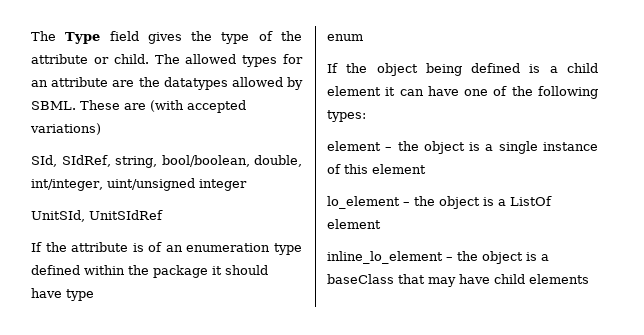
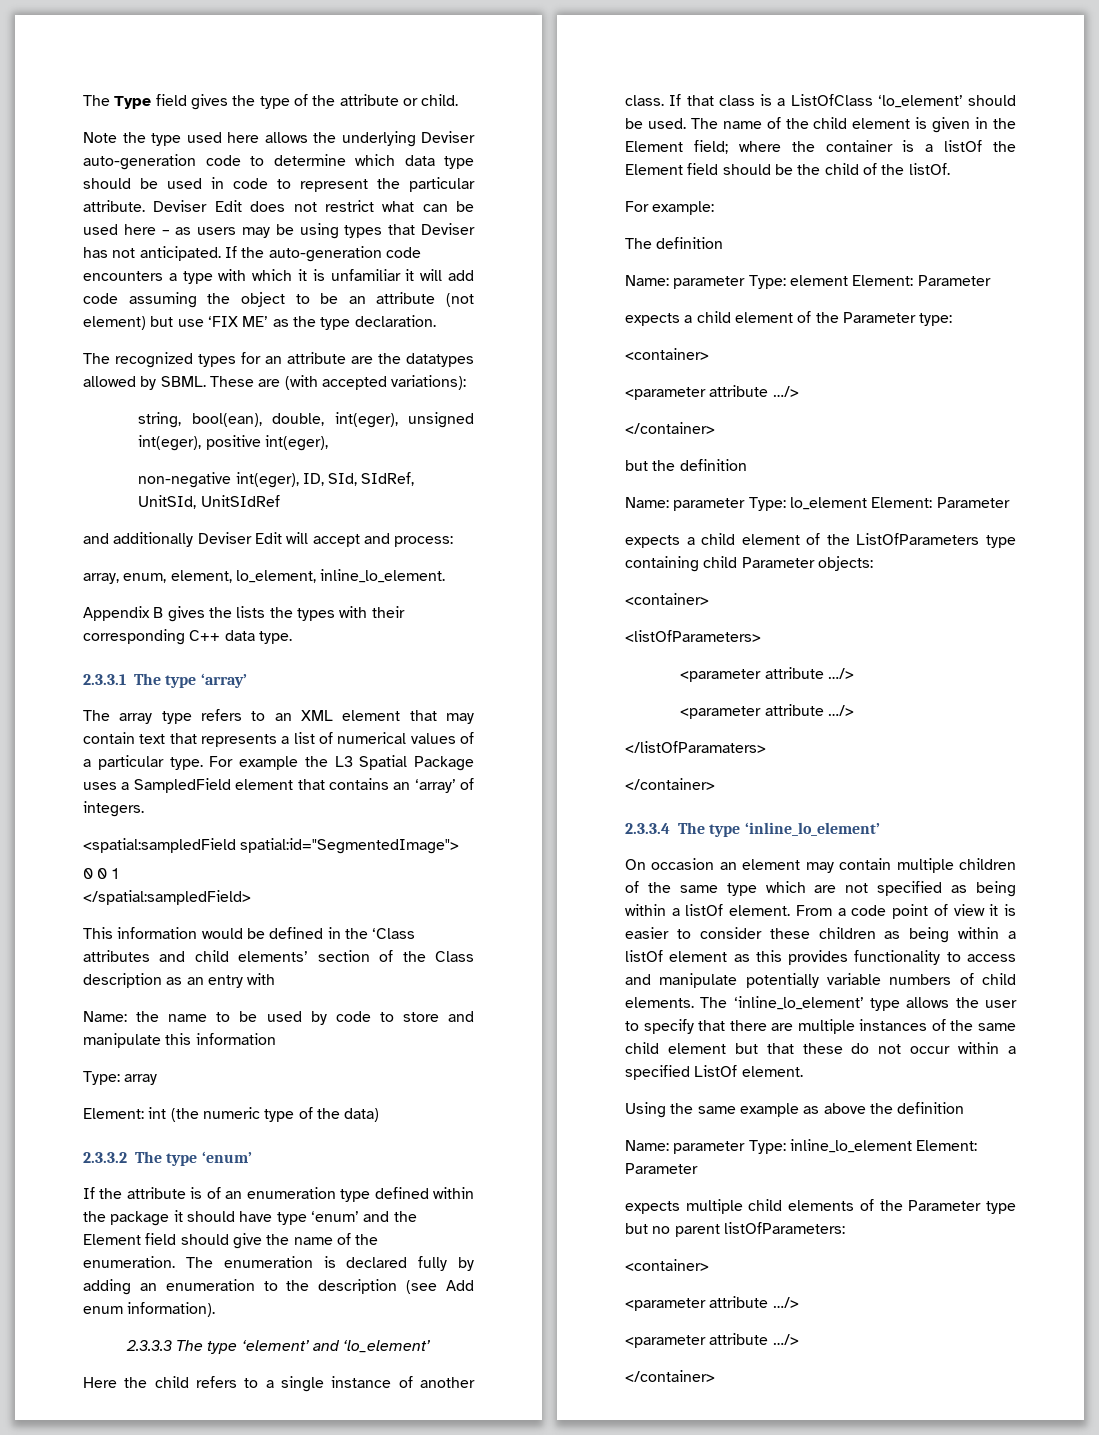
[154,54,237,64] The allowed -> [83,131,475,147] [83,154,474,170] [83,177,475,192] [83,200,474,212] [83,223,476,239] [83,246,421,262] [83,269,475,284] [83,292,474,308] [83,315,436,330] [83,352,193,368] // Note the type used here allows the underlying Deviser auto-generation code to determine which data type should be used in code to represent the particular attribute. Deviser Edit does not restrict what can be used here – as users may be using types that Deviser has not anticipated. If the auto-generation code encounters a type with which it is unfamiliar it will add code assuming the object to be an attribute (not element) but use ‘FIX ME’ as the type declaration. // The recognized
[30,123,101,135] [31,155,302,168] [31,178,247,191] [31,210,163,222] variations) // SId, SIdRef, string, bool/boolean, double, int/integer, uint/unsigned integer // UnitSId, UnitSIdRef -> [391,375,467,390] [138,412,474,428] [138,435,328,451] [138,472,415,488] [138,495,280,509] [83,532,454,547] [83,569,446,584] [83,606,405,622] [83,629,292,645] [83,673,247,688] [83,709,474,724] [83,732,474,747] [83,755,474,771] [83,778,474,793] [83,801,144,817] [83,838,460,854] [83,868,118,879] [83,890,251,905] [83,927,416,939] [83,950,474,962] [83,973,276,988] [83,1011,474,1025] [83,1033,276,1048] [83,1071,158,1085] [83,1107,380,1122] [83,1151,252,1166] variations): // string, bool(ean), double, int(eger), unsigned int(eger), positive int(eger), // non-negative int(eger), ID, SId, SIdRef, UnitSId, UnitSIdRef // and additionally Deviser Edit will accept and process: // array, enum, element, lo_element, inline_lo_element. // Appendix B gives the lists the types with their corresponding C++ data type. // 2.3.3.1 The type ‘array’ // The array type refers to an XML element that may contain text that represents a list of numerical values of a particular type. For example the L3 Spatial Package uses a SampledField element that contains an ‘array’ of integers. // <spatial:sampledField spatial:id="SegmentedImage"> // 0 0 1 // </spatial:sampledField> // This information would be defined in the ‘Class attributes and child elements’ section of the Class description as an entry with // Name: the name to be used by code to store and manipulate this information // Type: array // Element: int (the numeric type of the data) // 2.3.3.2 The type ‘enum’
[327,34,363,41] [327,63,598,76] [327,86,598,99] [327,110,366,122] [327,141,598,154] [327,164,426,174] [327,196,552,209] [327,219,381,229] [327,251,549,264] [327,274,589,287] // enum // If the object being defined is a child element it can have one of the following types: // element – the object is a single instance of this element // lo_element – the object is a ListOf element // inline_lo_element – the object is a baseClass that may have child elements -> [310,1211,417,1222] [83,1233,379,1249] [83,1256,474,1271] [83,1279,474,1295] [83,1302,216,1317] [125,1340,432,1354] [83,1376,475,1392] [625,94,1016,108] [625,117,1017,133] [625,140,1016,154] [625,163,950,175] [625,201,715,215] [625,237,724,249] [625,275,991,289] [625,311,953,326] [625,348,709,360] [625,385,799,400] [625,422,715,434] [625,459,747,471] [625,497,1010,511] [625,533,1016,548] [625,556,873,572] [625,593,709,605] [625,630,761,642] [680,667,854,682] [680,704,854,719] [625,741,766,753] [625,778,715,790] [625,822,880,837] [625,858,1016,873] [625,881,1016,897] [625,904,1017,919] [625,927,1016,943] [625,950,1016,965] [625,973,1016,988] [625,996,1017,1011] [625,1019,1016,1034] [625,1042,1016,1054] [625,1065,803,1080] [625,1102,965,1118] [625,1139,978,1154] [625,1163,698,1174] [625,1199,1016,1214] [625,1222,845,1237] [625,1259,709,1271] [625,1296,799,1311] [625,1333,799,1348] [625,1370,715,1382] ‘enum’ and the Element field should give the name of the enumeration. The enumeration is declared fully by adding an enumeration to the description (see Add enum information). // 2.3.3.3 The type ‘element’ and ‘lo_element’ // Here the child refers to a single instance of another class. If that class is a ListOfClass ‘lo_element’ should be used. The name of the child element is given in the Element field; where the container is a listOf the Element field should be the child of the listOf. // For example: // The definition // Name: parameter Type: element Element: Parameter // expects a child element of the Parameter type: // <container> // <parameter attribute …/> // </container> // but the definition // Name: parameter Type: lo_element Element: Parameter // expects a child element of the ListOfParameters type containing child Parameter objects: // <container> // <listOfParameters> // <parameter attribute …/> // <parameter attribute …/> // </listOfParamaters> // </container> // 2.3.3.4 The type ‘inline_lo_element’ // On occasion an element may contain multiple children of the same type which are not specified as being within a listOf element. From a code point of view it is easier to consider these children as being within a listOf element as this provides functionality to access and manipulate potentially variable numbers of child elements. The ‘inline_lo_element’ type allows the user to specify that there are multiple instances of the same child element but that these do not occur within a specified ListOf element. // Using the same example as above the definition // Name: parameter Type: inline_lo_element Element: Parameter // expects multiple child elements of the Parameter type but no parent listOfParameters: // <container> // <parameter attribute …/> // <parameter attribute …/> // </container>

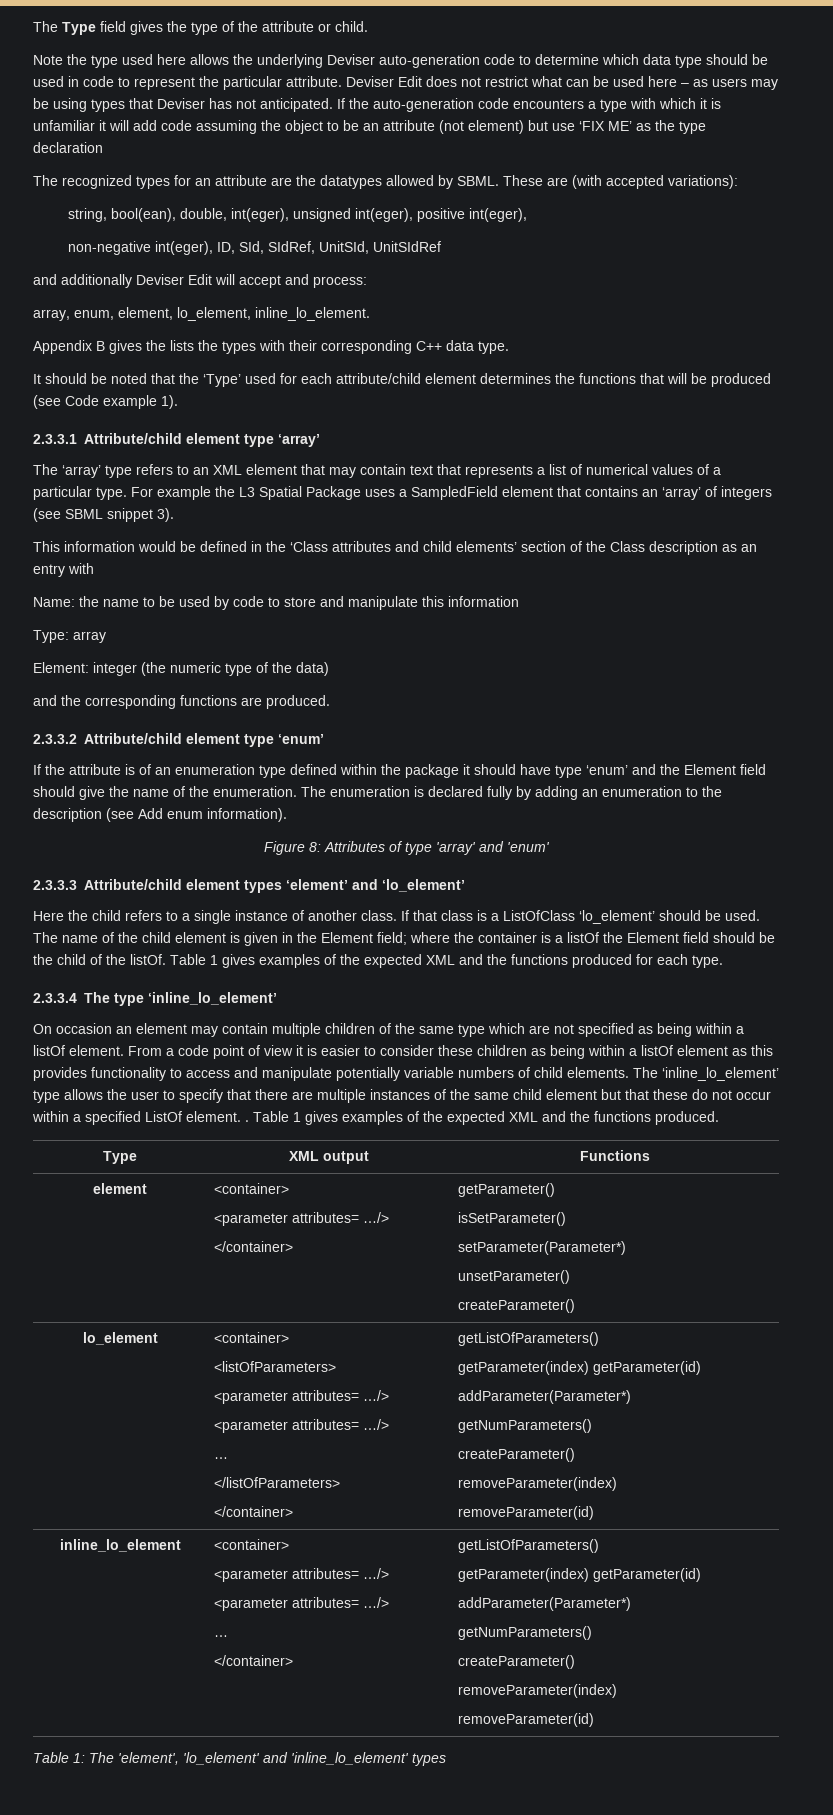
[354,315,436,327] declaration. -> [33,142,103,153] declaration
(292, 637) none -> [33,373,771,387] [33,395,178,409] // It should be noted that the ‘Type’ used for each attribute/child element determines the functions that will be produced (see Code example 1).
[134,673,161,685] The -> [84,433,240,444] Attribute/child element
[119,713,153,724] array -> [62,465,101,478] ‘array’
[83,801,144,817] [83,838,460,854] [83,868,118,879] [83,890,251,905] integers. // <spatial:sampledField spatial:id="SegmentedImage"> // 0 0 1 // </spatial:sampledField> -> [721,486,772,500] [33,508,174,522] integers (see SBML snippet 3).
[148,1107,167,1119] int -> [93,662,137,676] integer
(380, 1115) none -> [33,695,330,709] // and the corresponding functions are produced.
[135,1151,162,1163] The -> [84,733,240,744] Attribute/child element
[125,1340,238,1354] 2.3.3.3 The type -> [263,841,550,855] [33,879,282,893] Figure 8: Attributes of type 'array' and 'enum' // 2.3.3.3 Attribute/child element types
[625,201,715,215] [625,237,724,249] [625,275,991,289] [625,311,953,326] [625,348,709,360] [625,385,799,400] [625,422,715,434] [625,459,747,471] [625,497,1010,511] [625,533,1016,548] [625,556,873,572] [625,593,709,605] [625,630,761,642] [680,667,854,682] [680,704,854,719] [625,741,766,753] [625,778,715,790] // For example: // The definition // Name: parameter Type: element Element: Parameter // expects a child element of the Parameter type: // <container> // <parameter attribute …/> // </container> // but the definition // Name: parameter Type: lo_element Element: Parameter // expects a child element of the ListOfParameters type containing child Parameter objects: // <container> // <listOfParameters> // <parameter attribute …/> // <parameter attribute …/> // </listOfParamaters> // </container> -> [170,954,723,968] Table 1 gives examples of the expected XML and the functions produced for each type.
[625,1102,965,1118] [625,1139,978,1154] [625,1163,698,1174] [625,1199,1016,1214] [625,1222,845,1237] [625,1259,709,1271] [625,1296,799,1311] [625,1333,799,1348] [625,1370,715,1382] // Using the same example as above the definition // Name: parameter Type: inline_lo_element Element: Parameter // expects multiple child elements of the Parameter type but no parent listOfParameters: // <container> // <parameter attribute …/> // <parameter attribute …/> // </container> -> [245,1111,719,1125] [103,1151,137,1164] [288,1151,369,1164] [579,1150,650,1161] [93,1183,147,1194] [214,1183,290,1194] [214,1212,390,1226] [214,1241,294,1252] [458,1183,556,1197] [458,1212,567,1226] [458,1241,627,1255] [458,1270,571,1284] [458,1299,576,1313] [82,1332,158,1345] [214,1332,290,1343] [214,1361,337,1372] [214,1390,390,1404] [214,1419,390,1433] [214,1457,229,1459] [214,1477,341,1488] [214,1506,294,1517] [458,1332,600,1346] [458,1361,702,1375] [458,1390,632,1404] [458,1419,593,1433] [458,1448,576,1462] [458,1477,618,1491] [458,1506,595,1520] [59,1539,181,1552] [214,1539,290,1550] [214,1568,390,1582] [214,1597,390,1611] [214,1635,229,1637] [214,1655,294,1666] [458,1539,600,1553] [458,1568,702,1582] [458,1597,632,1611] [458,1626,593,1640] [458,1655,576,1669] [458,1684,618,1698] [458,1713,595,1727] [33,1752,446,1766] . Table 1 gives examples of the expected XML and the functions produced. // Type | XML output | Functions // element | <container> // <parameter attributes= …/> // </container> | getParameter() // isSetParameter() // setParameter(Parameter*) // unsetParameter() // createParameter() // lo_element | <container> // <listOfParameters> // <parameter attributes= …/> // <parameter attributes= …/> // … // </listOfParameters> // </container> | getListOfParameters() // getParameter(index) getParameter(id) // addParameter(Parameter*) // getNumParameters() // createParameter() // removeParameter(index) // removeParameter(id) // inline_lo_element | <container> // <parameter attributes= …/> // <parameter attributes= …/> // … // </container> | getListOfParameters() // getParameter(index) getParameter(id) // addParameter(Parameter*) // getNumParameters() // createParameter() // removeParameter(index) // removeParameter(id) // Table 1: The 'element', 'lo_element' and 'inline_lo_element' types

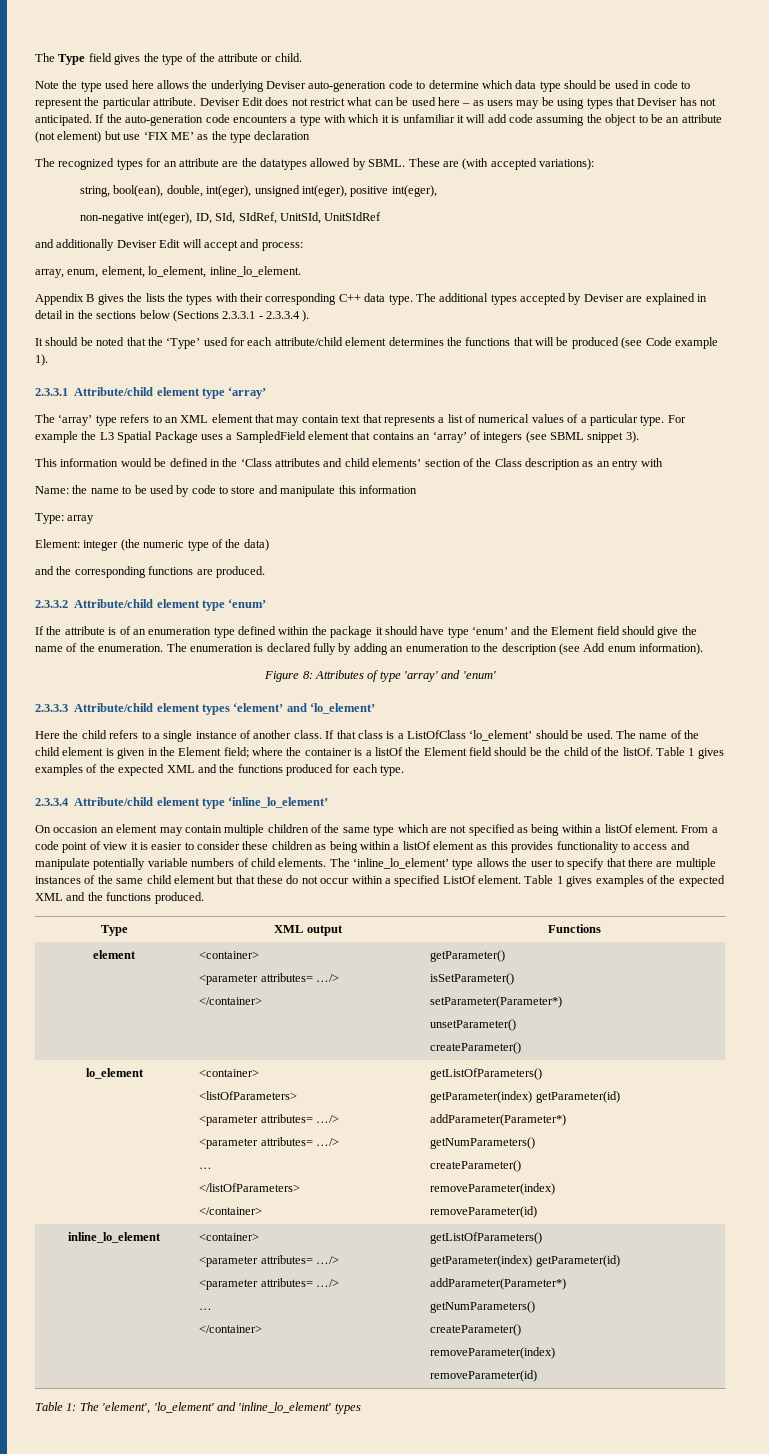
(509, 347) none -> [415,293,707,305] [35,310,310,322] The additional types accepted by Deviser are explained in detail in the sections below (Sections 2.3.3.1 - 2.3.3.4 ).
[84,992,110,1003] The -> [74,797,200,806] Attribute/child element
[245,1120,249,1122] . -> (521, 879) none

